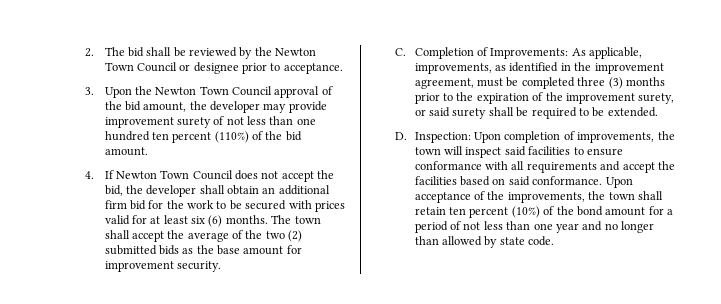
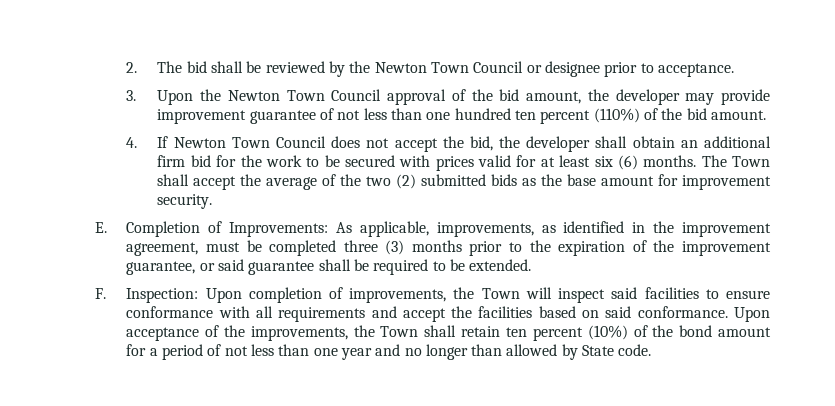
[176,117,211,128] surety -> [249,110,316,124] guarantee
[294,216,321,224] town -> [731,156,770,167] Town
[394,48,406,56] C. -> [95,222,108,233] E.
[638,93,675,104] surety, -> [126,261,196,275] guarantee,
[452,108,487,119] surety -> [248,261,315,275] guarantee
[394,132,407,140] D. -> [95,288,107,299] F.
[414,147,441,155] town -> [481,288,520,299] Town
[608,192,635,200] town -> [380,326,419,337] Town
[499,237,525,245] state -> [582,345,615,356] State

